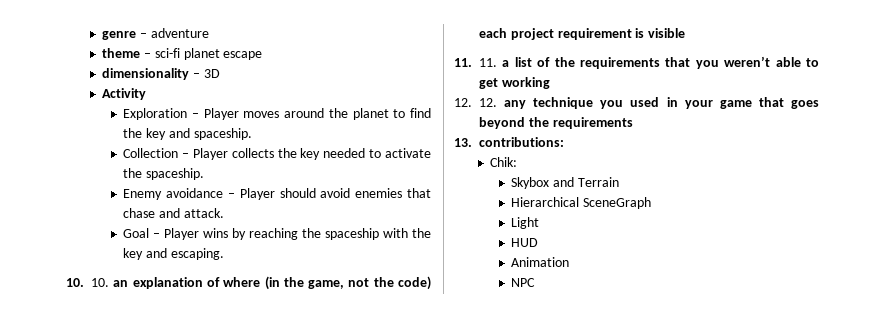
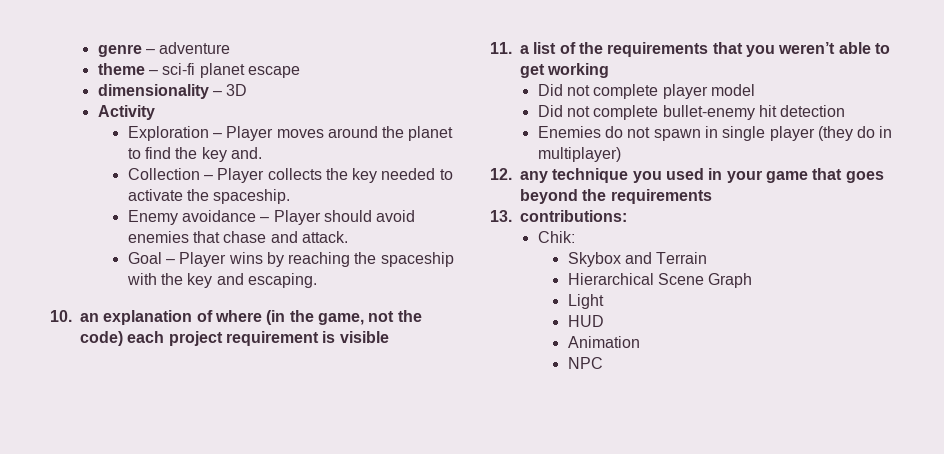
[168,128,252,140] and spaceship. -> [230,147,262,159] and.
[91,278,109,287] 10. -> (72, 316) none
[479,58,497,67] 11. -> (512, 48) none
[454,98,497,107] // 12. 12. -> [537,84,755,99] [537,105,846,120] [537,126,893,141] [537,147,621,162] [490,168,512,180] // Did not complete player model // Did not complete bullet-enemy hit detection // Enemies do not spawn in single player (they do in multiplayer) // 12.
[582,197,651,209] SceneGraph -> [657,273,753,288] Scene Graph

